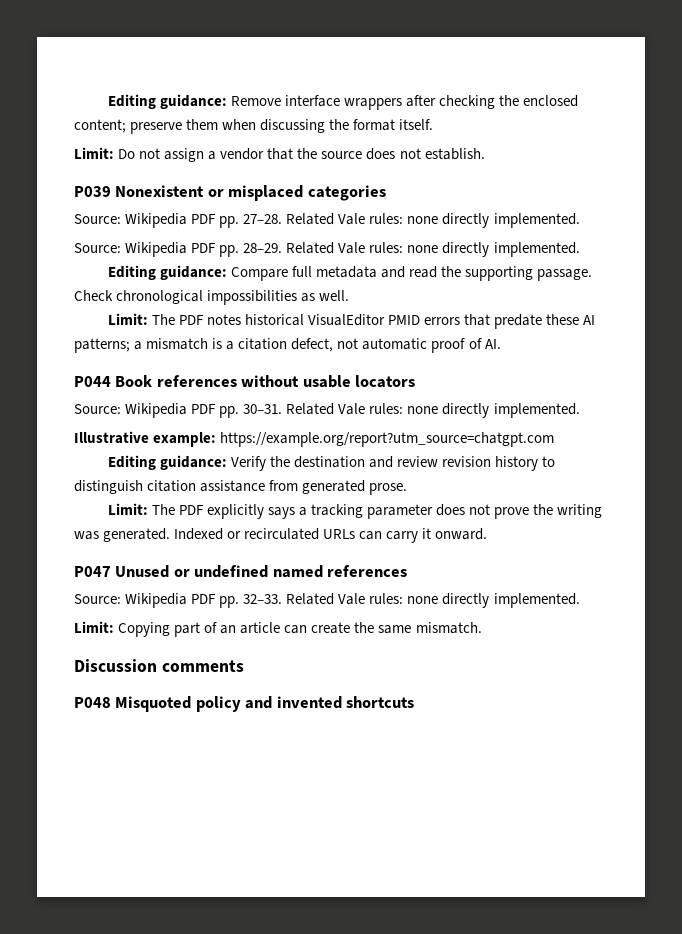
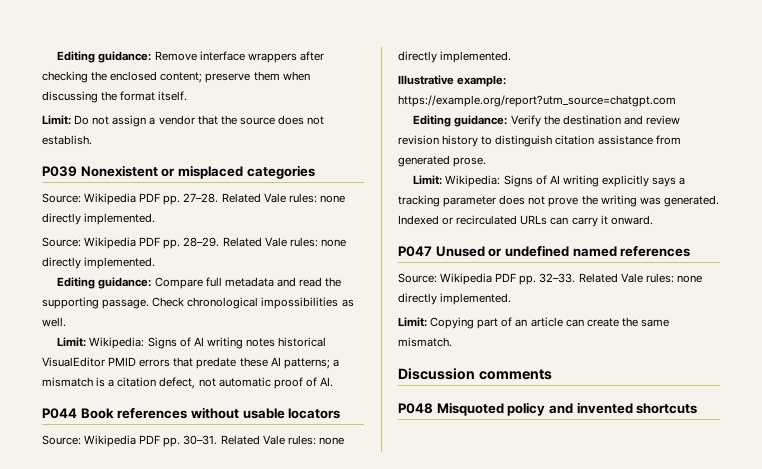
[151,314,204,325] The PDF -> [89,337,243,349] Wikipedia: Signs of AI writing
[151,504,204,515] The PDF -> [445,175,599,187] Wikipedia: Signs of AI writing

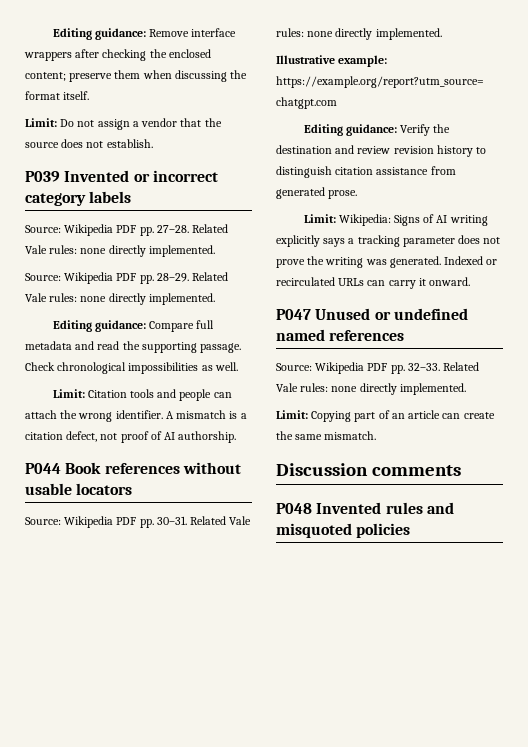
[80,165,315,179] Nonexistent or misplaced categories -> [64,170,218,182] [25,191,132,206] Invented or incorrect category labels
[89,337,327,349] [42,357,339,369] Wikipedia: Signs of AI writing notes historical VisualEditor PMID errors that predate these AI patterns; a -> [87,389,232,401] [25,410,174,422] Citation tools and people can attach the wrong identifier. A
[218,377,271,387] automatic -> (118, 436) none
[319,377,333,387] AI. -> [164,431,237,443] AI authorship.
[436,402,698,416] Misquoted policy and invented shortcuts -> [316,502,454,514] [276,523,411,538] Invented rules and misquoted policies

